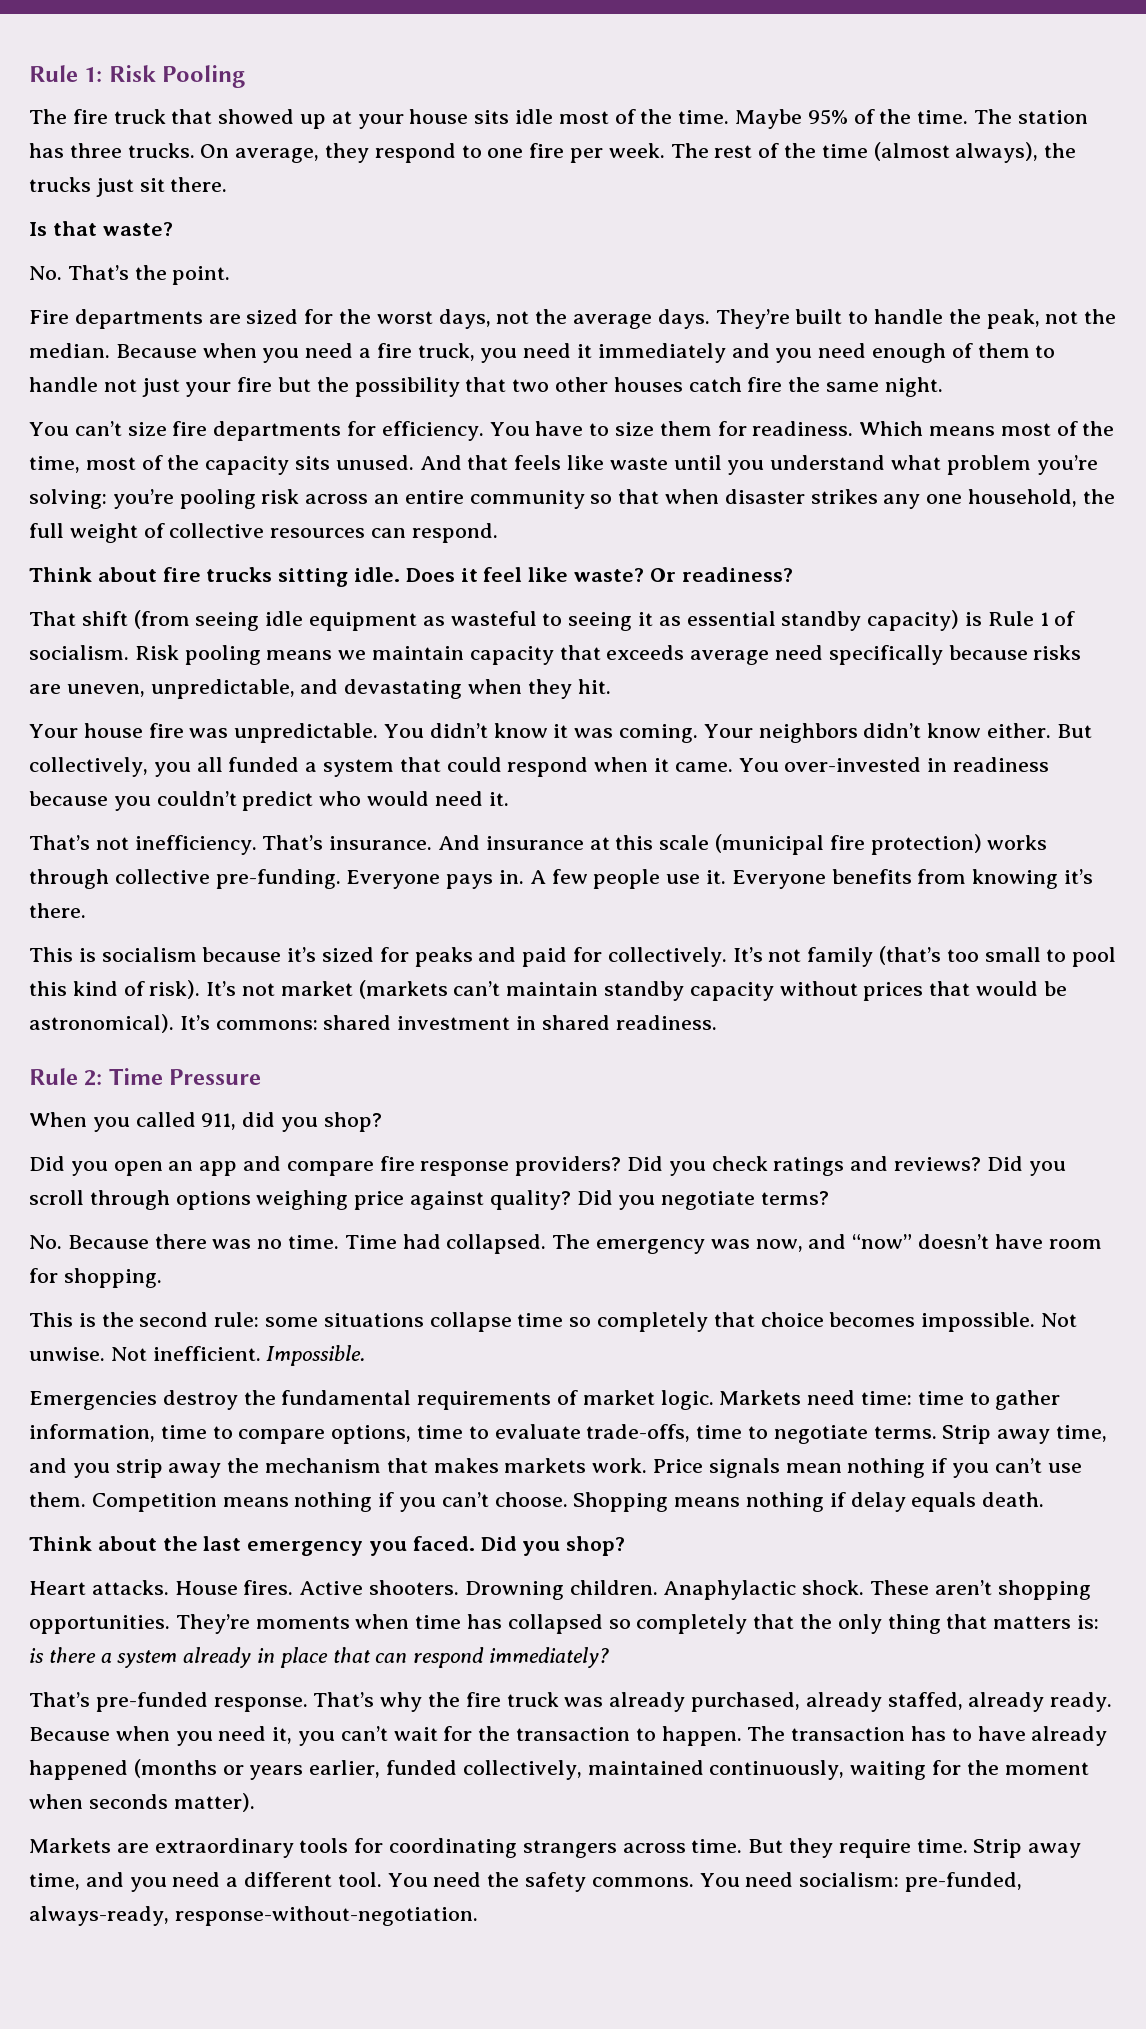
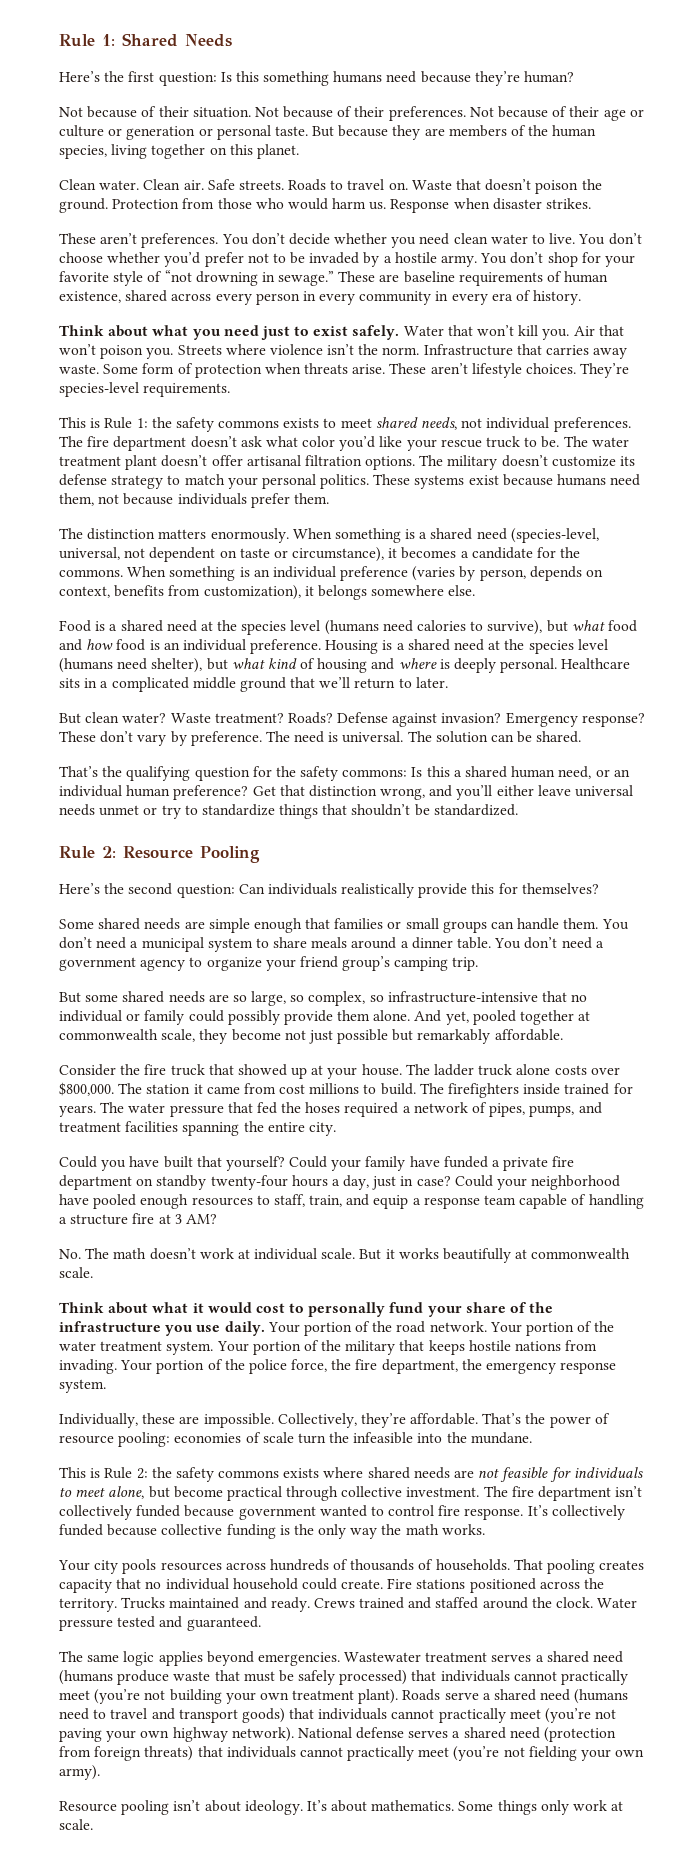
[29,65,246,88] [29,109,67,124] Rule 1: Risk Pooling // The -> [59,33,232,47] [59,71,575,86] [59,106,644,121] [59,125,597,140] [59,144,299,159] [59,179,602,194] [59,198,592,213] [59,233,642,248] [59,252,635,267] [59,270,609,286] [59,290,582,305] [59,325,624,340] [59,344,628,359] [59,363,630,378] [59,382,231,397] [59,417,631,432] [59,436,629,451] [59,455,636,470] [59,474,641,489] [59,493,329,508] [59,528,599,543] [59,547,581,562] [59,566,604,581] [59,585,476,600] [59,620,637,635] [59,639,608,654] [59,658,631,673] [59,677,448,692] [59,712,645,727] [59,731,582,746] [59,766,630,781] [59,785,634,800] [59,804,518,819] [59,846,260,863] [59,883,599,898] [59,918,629,933] [59,937,604,952] [59,956,479,971] [59,991,588,1006] [59,1010,591,1025] [59,1029,563,1044] [59,1064,141,1076] Rule 1: Shared Needs // Here’s the first question: Is this something humans need because they’re human? // Not because of their situation. Not because of their preferences. Not because of their age or culture or generation or personal taste. But because they are members of the human species, living together on this planet. // Clean water. Clean air. Safe streets. Roads to travel on. Waste that doesn’t poison the ground. Protection from those who would harm us. Response when disaster strikes. // These aren’t preferences. You don’t decide whether you need clean water to live. You don’t choose whether you’d prefer not to be invaded by a hostile army. You don’t shop for your favorite style of “not drowning in sewage.” These are baseline requirements of human existence, shared across every person in every community in every era of history. // Think about what you need just to exist safely. Water that won’t kill you. Air that won’t poison you. Streets where violence isn’t the norm. Infrastructure that carries away waste. Some form of protection when threats arise. These aren’t lifestyle choices. They’re species-level requirements. // This is Rule 1: the safety commons exists to meet shared needs, not individual preferences. The fire department doesn’t ask what color you’d like your rescue truck to be. The water treatment plant doesn’t offer artisanal filtration options. The military doesn’t customize its defense strategy to match your personal politics. These systems exist because humans need them, not because individuals prefer them. // The distinction matters enormously. When something is a shared need (species-level, universal, not dependent on taste or circumstance), it becomes a candidate for the commons. When something is an individual preference (varies by person, depends on context, benefits from customization), it belongs somewhere else. // Food is a shared need at the species level (humans need calories to survive), but what food and how food is an individual preference. Housing is a shared need at the species level (humans need shelter), but what kind of housing and where is deeply personal. Healthcare sits in a complicated middle ground that we’ll return to later. // But clean water? Waste treatment? Roads? Defense against invasion? Emergency response? These don’t vary by preference. The need is universal. The solution can be shared. // That’s the qualifying question for the safety commons: Is this a shared human need, or an individual human preference? Get that distinction wrong, and you’ll either leave universal needs unmet or try to standardize things that shouldn’t be standardized. // Rule 2: Resource Pooling // Here’s the second question: Can individuals realistically provide this for themselves? // Some shared needs are simple enough that families or small groups can handle them. You don’t need a municipal system to share meals around a dinner table. You don’t need a government agency to organize your friend group’s camping trip. // But some shared needs are so large, so complex, so infrastructure-intensive that no individual or family could possibly provide them alone. And yet, pooled together at commonwealth scale, they become not just possible but remarkably affordable. // Consider the
[409,109,1088,129] [29,142,1077,163] [29,177,228,197] [29,221,173,236] [29,265,231,285] [29,309,1117,329] [29,343,1056,363] [29,377,943,397] [29,421,1115,441] [29,455,1098,475] [29,489,1115,509] [29,523,498,543] [29,567,793,587] [29,610,1076,631] [29,645,1082,665] [29,679,611,699] [29,723,1092,743] [29,757,1050,777] [29,791,509,811] [29,834,1048,855] [29,869,1094,889] [29,903,86,918] [29,946,1117,967] [29,980,1067,1001] [29,1014,717,1033] [29,1068,262,1086] [29,1112,382,1132] [29,1156,1066,1176] [29,1190,830,1210] [29,1234,1102,1254] [29,1268,162,1288] [29,1312,1078,1332] [29,1345,366,1366] [29,1390,1061,1410] [29,1424,1108,1444] [29,1458,1082,1478] [29,1492,1045,1512] [29,1536,626,1556] [29,1580,1091,1600] [29,1614,1100,1634] [29,1647,610,1668] [29,1692,1113,1712] [29,1726,1108,1746] [29,1759,1089,1780] [29,1793,255,1812] [29,1838,1082,1858] [29,1872,1023,1892] [29,1906,478,1926] house sits idle most of the time. Maybe 95% of the time. The station has three trucks. On average, they respond to one fire per week. The rest of the time (almost always), the trucks just sit there. // Is that waste? // No. That’s the point. // Fire departments are sized for the worst days, not the average days. They’re built to handle the peak, not the median. Because when you need a fire truck, you need it immediately and you need enough of them to handle not just your fire but the possibility that two other houses catch fire the same night. // You can’t size fire departments for efficiency. You have to size them for readiness. Which means most of the time, most of the capacity sits unused. And that feels like waste until you understand what problem you’re solving: you’re pooling risk across an entire community so that when disaster strikes any one household, the full weight of collective resources can respond. // Think about fire trucks sitting idle. Does it feel like waste? Or readiness? // That shift (from seeing idle equipment as wasteful to seeing it as essential standby capacity) is Rule 1 of socialism. Risk pooling means we maintain capacity that exceeds average need specifically because risks are uneven, unpredictable, and devastating when they hit. // Your house fire was unpredictable. You didn’t know it was coming. Your neighbors didn’t know either. But collectively, you all funded a system that could respond when it came. You over-invested in readiness because you couldn’t predict who would need it. // That’s not inefficiency. That’s insurance. And insurance at this scale (municipal fire protection) works through collective pre-funding. Everyone pays in. A few people use it. Everyone benefits from knowing it’s there. // This is socialism because it’s sized for peaks and paid for collectively. It’s not family (that’s too small to pool this kind of risk). It’s not market (markets can’t maintain standby capacity without prices that would be astronomical). It’s commons: shared investment in shared readiness. // Rule 2: Time Pressure // When you called 911, did you shop? // Did you open an app and compare fire response providers? Did you check ratings and reviews? Did you scroll through options weighing price against quality? Did you negotiate terms? // No. Because there was no time. Time had collapsed. The emergency was now, and “now” doesn’t have room for shopping. // This is the second rule: some situations collapse time so completely that choice becomes impossible. Not unwise. Not inefficient. Impossible. // Emergencies destroy the fundamental requirements of market logic. Markets need time: time to gather information, time to compare options, time to evaluate trade-offs, time to negotiate terms. Strip away time, and you strip away the mechanism that makes markets work. Price signals mean nothing if you can’t use them. Competition means nothing if you can’t choose. Shopping means nothing if delay equals death. // Think about the last emergency you faced. Did you shop? // Heart attacks. House fires. Active shooters. Drowning children. Anaphylactic shock. These aren’t shopping opportunities. They’re moments when time has collapsed so completely that the only thing that matters is: is there a system already in place that can respond immediately? // That’s pre-funded response. That’s why the fire truck was already purchased, already staffed, already ready. Because when you need it, you can’t wait for the transaction to happen. The transaction has to have already happened (months or years earlier, funded collectively, maintained continuously, waiting for the moment when seconds matter). // Markets are extraordinary tools for coordinating strangers across time. But they require time. Strip away time, and you need a different tool. You need the safety commons. You need socialism: pre-funded, always-ready, response-without-negotiation. -> [361,1064,620,1076] [59,1082,633,1098] [59,1102,602,1117] [59,1121,336,1136] [59,1156,575,1171] [59,1175,621,1190] [59,1194,644,1209] [59,1213,217,1225] [59,1248,631,1263] [59,1267,93,1278] [59,1302,554,1317] [59,1321,615,1336] [59,1340,598,1355] [59,1359,617,1374] [59,1379,106,1393] [59,1413,610,1428] [59,1432,532,1447] [59,1467,643,1482] [59,1486,643,1501] [59,1505,625,1520] [59,1524,485,1539] [58,1559,645,1574] [59,1578,605,1593] [59,1597,638,1612] [59,1616,261,1631] [59,1651,624,1666] [59,1670,629,1685] [59,1689,629,1704] [59,1708,617,1723] [59,1727,617,1742] [59,1746,645,1761] [59,1765,100,1780] [59,1800,624,1815] [59,1819,93,1830] house. The ladder truck alone costs over $800,000. The station it came from cost millions to build. The firefighters inside trained for years. The water pressure that fed the hoses required a network of pipes, pumps, and treatment facilities spanning the entire city. // Could you have built that yourself? Could your family have funded a private fire department on standby twenty-four hours a day, just in case? Could your neighborhood have pooled enough resources to staff, train, and equip a response team capable of handling a structure fire at 3 AM? // No. The math doesn’t work at individual scale. But it works beautifully at commonwealth scale. // Think about what it would cost to personally fund your share of the infrastructure you use daily. Your portion of the road network. Your portion of the water treatment system. Your portion of the military that keeps hostile nations from invading. Your portion of the police force, the fire department, the emergency response system. // Individually, these are impossible. Collectively, they’re affordable. That’s the power of resource pooling: economies of scale turn the infeasible into the mundane. // This is Rule 2: the safety commons exists where shared needs are not feasible for individuals to meet alone, but become practical through collective investment. The fire department isn’t collectively funded because government wanted to control fire response. It’s collectively funded because collective funding is the only way the math works. // Your city pools resources across hundreds of thousands of households. That pooling creates capacity that no individual household could create. Fire stations positioned across the territory. Trucks maintained and ready. Crews trained and staffed around the clock. Water pressure tested and guaranteed. // The same logic applies beyond emergencies. Wastewater treatment serves a shared need (humans produce waste that must be safely processed) that individuals cannot practically meet (you’re not building your own treatment plant). Roads serve a shared need (humans need to travel and transport goods) that individuals cannot practically meet (you’re not paving your own highway network). National defense serves a shared need (protection from foreign threats) that individuals cannot practically meet (you’re not fielding your own army). // Resource pooling isn’t about ideology. It’s about mathematics. Some things only work at scale.

